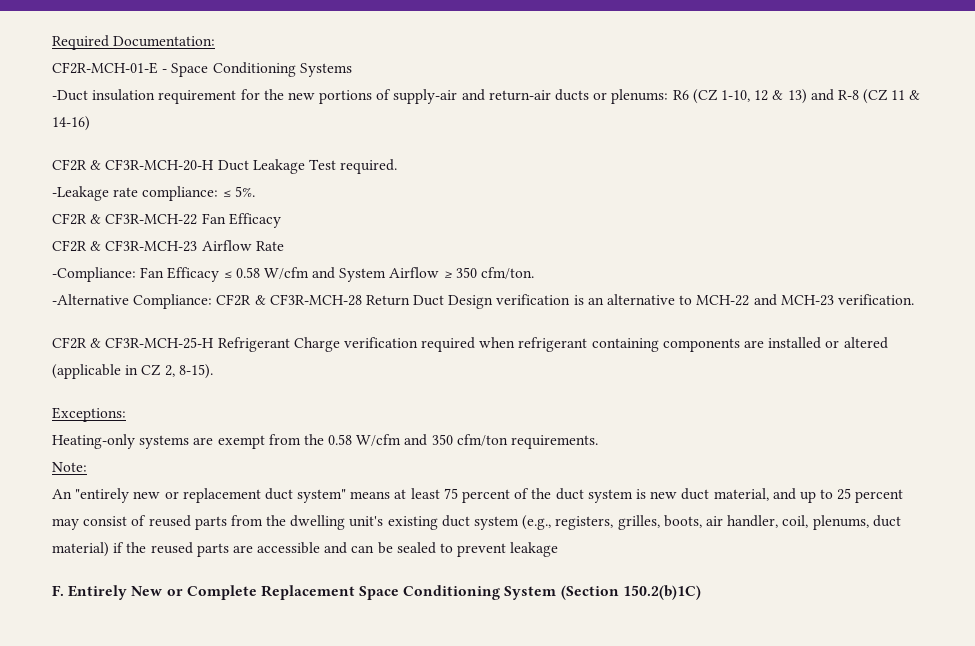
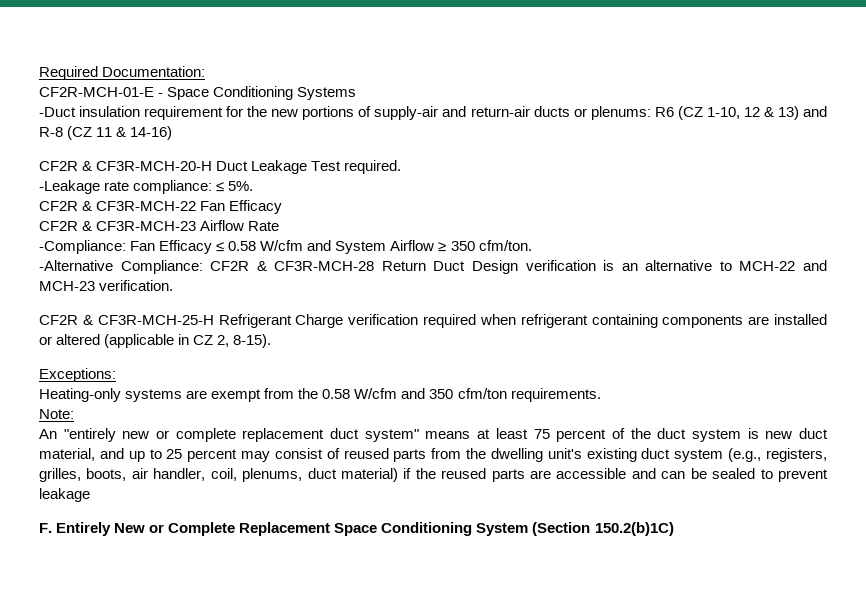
(179, 495) none -> [175,428,236,442] complete

